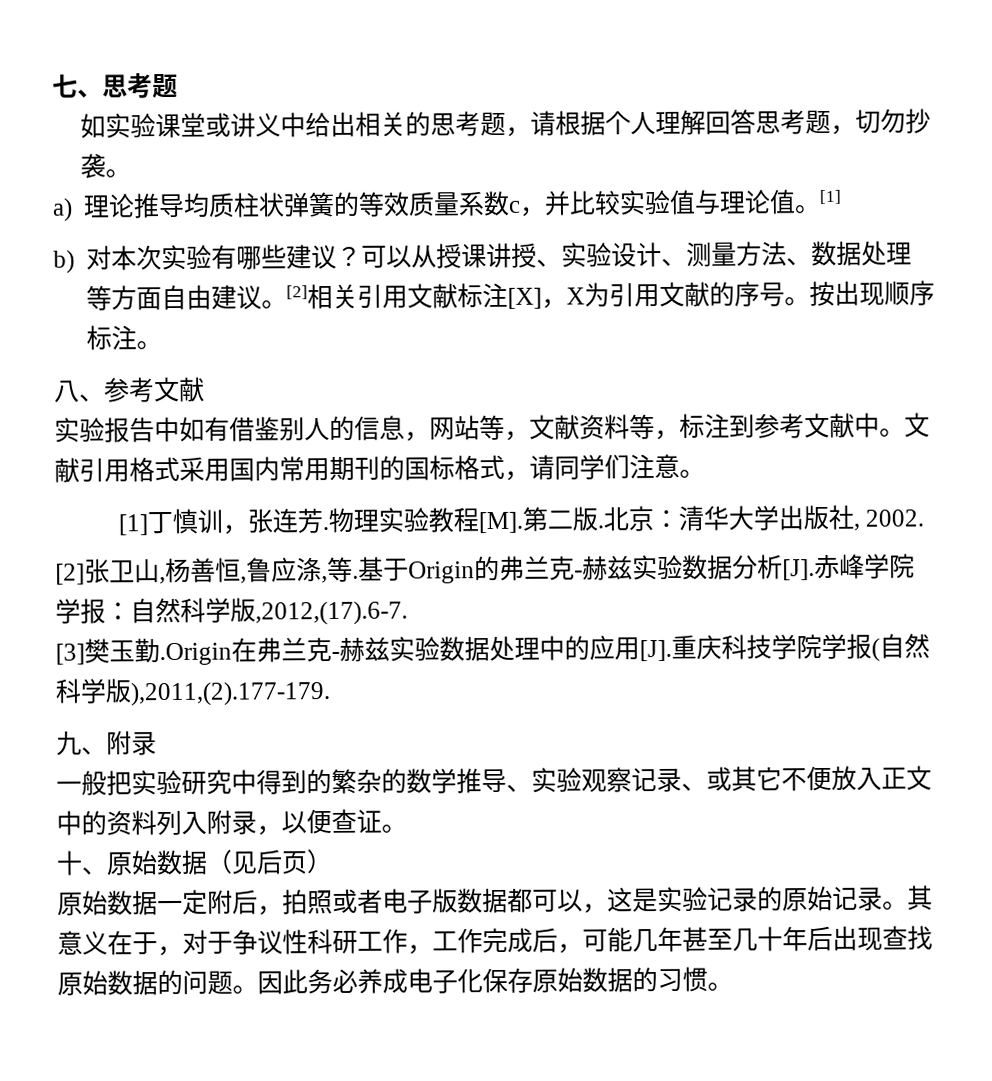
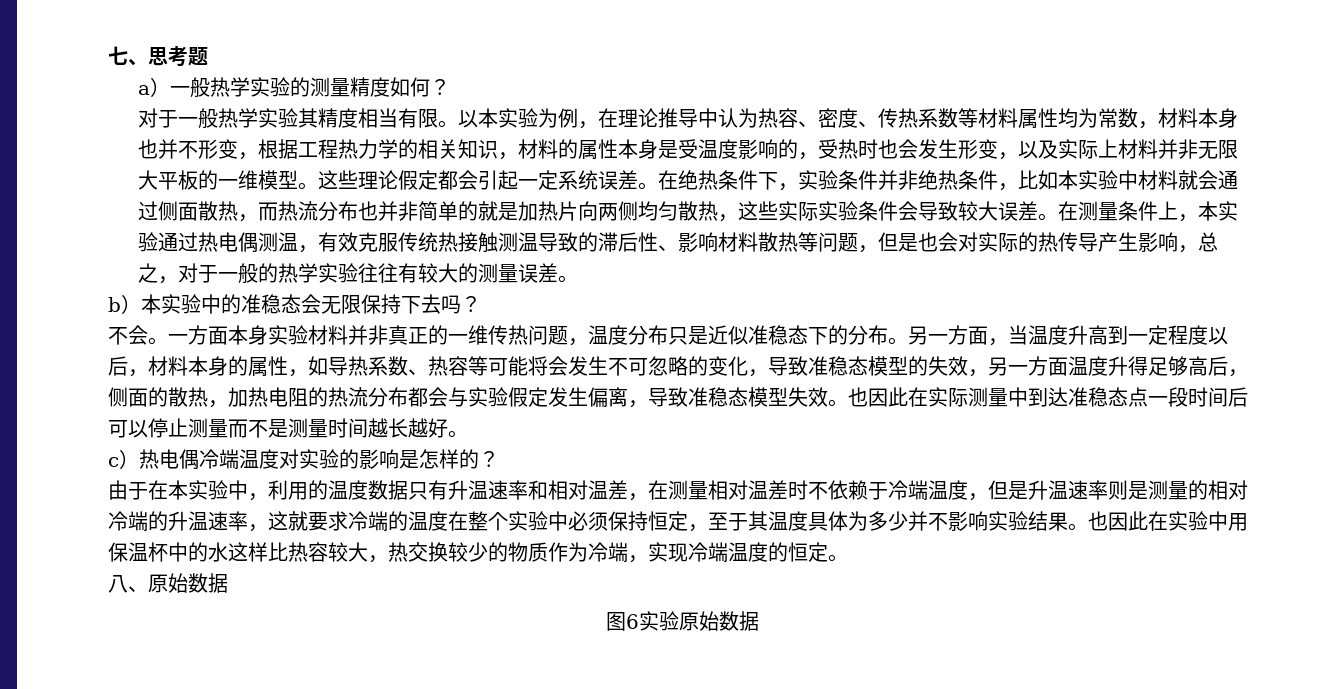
[80,108,932,139] [80,153,132,179] [52,189,822,222] [819,189,842,205] [53,240,913,274] [86,284,288,311] [286,280,936,310] [86,325,163,351] [54,376,205,403] [54,412,930,443] [54,453,705,483] [117,504,925,536] [55,553,915,585] [55,597,408,626] [55,633,930,666] [55,678,331,707] [56,730,157,756] [56,765,932,796] [56,808,407,836] [56,850,83,876] 如实验课堂或讲义中给出相关的思考题，请根据个人理解回答思考题，切勿抄袭。 // a)理论推导均质柱状弹簧的等效质量系数c，并比较实验值与理论值。[1] // b)对本次实验有哪些建议？可以从授课讲授、实验设计、测量方法、数据处理等方面自由建议。[2]相关引用文献标注[X]，X为引用文献的序号。按出现顺序标注。 // 八、参考文献 // 实验报告中如有借鉴别人的信息，网站等，文献资料等，标注到参考文献中。文献引用格式采用国内常用期刊的国标格式，请同学们注意。 // [1]丁慎训，张连芳.物理实验教程[M].第二版.北京：清华大学出版社, 2002. // [2]张卫山,杨善恒,鲁应涤,等.基于Origin的弗兰克-赫兹实验数据分析[J].赤峰学院学报：自然科学版,2012,(17).6-7. // [3]樊玉勤.Origin在弗兰克-赫兹实验数据处理中的应用[J].重庆科技学院学报(自然科学版),2011,(2).177-179. // 九、附录 // 一般把实验研究中得到的繁杂的数学推导、实验观察记录、或其它不便放入正文中的资料列入附录，以便查证。 // 十 -> [137,77,450,97] [137,108,1238,129] [137,139,1238,160] [137,170,1238,191] [137,201,1238,222] [137,232,1218,253] [137,263,578,284] [108,294,481,314] [108,325,1228,346] [108,356,1248,377] [108,387,1248,408] [108,418,468,438] [108,449,499,470] [108,480,1248,501] [108,511,1248,532] [108,542,848,563] [108,575,128,593] a）一般热学实验的测量精度如何？ // 对于一般热学实验其精度相当有限。以本实验为例，在理论推导中认为热容、密度、传热系数等材料属性均为常数，材料本身也并不形变，根据工程热力学的相关知识，材料的属性本身是受温度影响的，受热时也会发生形变，以及实际上材料并非无限大平板的一维模型。这些理论假定都会引起一定系统误差。在绝热条件下，实验条件并非绝热条件，比如本实验中材料就会通过侧面散热，而热流分布也并非简单的就是加热片向两侧均匀散热，这些实际实验条件会导致较大误差。在测量条件上，本实验通过热电偶测温，有效克服传统热接触测温导致的滞后性、影响材料散热等问题，但是也会对实际的热传导产生影响，总之，对于一般的热学实验往往有较大的测量误差。 // b）本实验中的准稳态会无限保持下去吗？ // 不会。一方面本身实验材料并非真正的一维传热问题，温度分布只是近似准稳态下的分布。另一方面，当温度升高到一定程度以后，材料本身的属性，如导热系数、热容等可能将会发生不可忽略的变化，导致准稳态模型的失效，另一方面温度升得足够高后，侧面的散热，加热电阻的热流分布都会与实验假定发生偏离，导致准稳态模型失效。也因此在实际测量中到达准稳态点一段时间后可以停止测量而不是测量时间越长越好。 // c）热电偶冷端温度对实验的影响是怎样的？ // 由于在本实验中，利用的温度数据只有升温速率和相对温差，在测量相对温差时不依赖于冷端温度，但是升温速率则是测量的相对冷端的升温速率，这就要求冷端的温度在整个实验中必须保持恒定，至于其温度具体为多少并不影响实验结果。也因此在实验中用保温杯中的水这样比热容较大，热交换较少的物质作为冷端，实现冷端温度的恒定。 // 八
[206,849,333,875] [57,885,933,916] [57,925,933,957] [57,966,733,996] （见后页） // 原始数据一定附后，拍照或者电子版数据都可以，这是实验记录的原始记录。其意义在于，对于争议性科研工作，工作完成后，可能几年甚至几十年后出现查找原始数据的问题。因此务必养成电子化保存原始数据的习惯。 -> [605,611,759,631] // 图6实验原始数据

